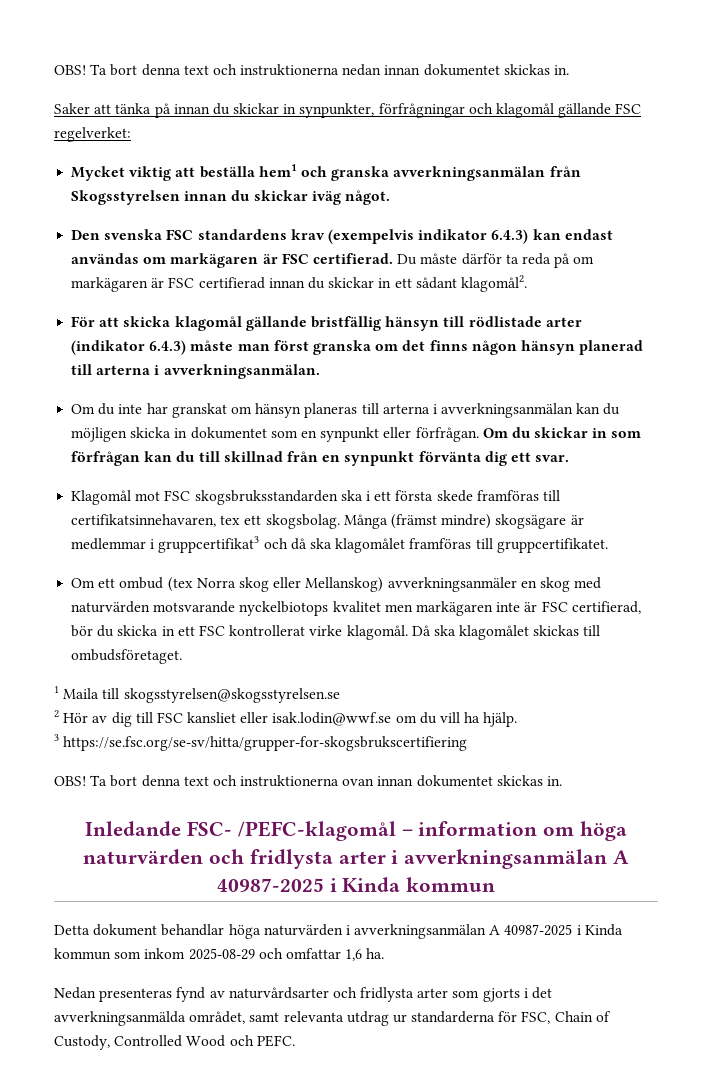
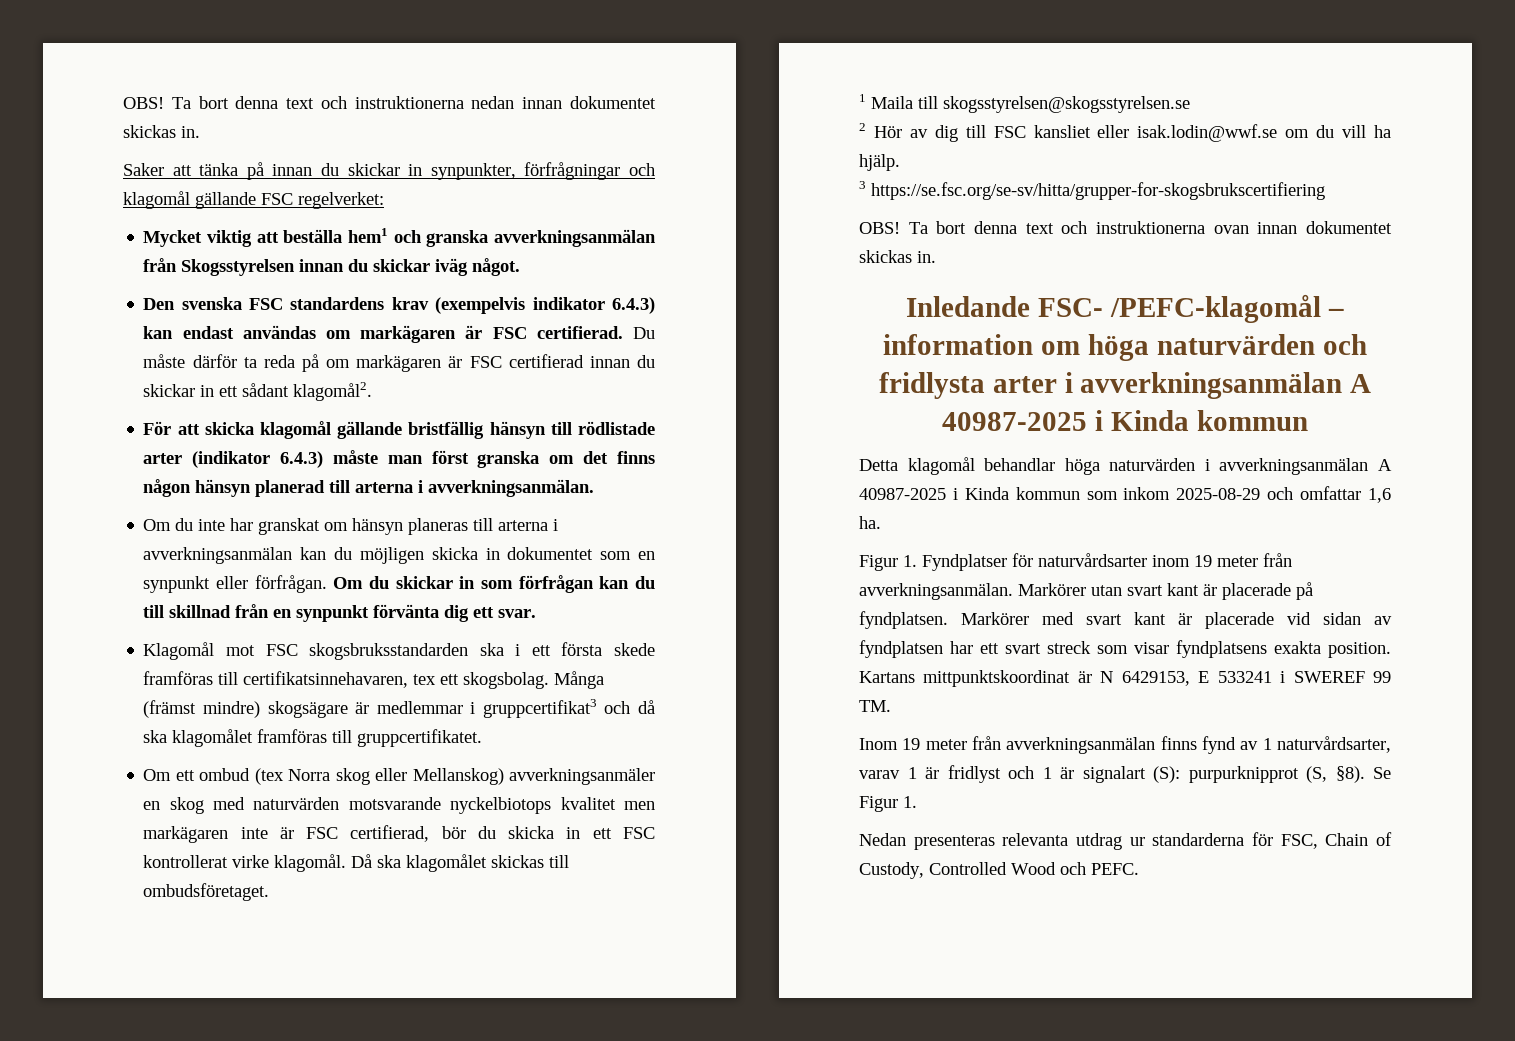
[93,924,158,936] dokument -> [907,457,975,475] klagomål
[54,987,553,1002] [54,1011,280,1026] Nedan presenteras fynd av naturvårdsarter och fridlysta arter som gjorts i det avverkningsanmälda området, samt -> [859,553,1292,571] [859,582,1313,600] [859,611,1392,629] [859,640,1391,658] [859,670,1391,687] [859,700,891,712] [859,736,1391,754] [859,765,1391,783] [859,796,917,812] [859,833,995,850] Figur 1. Fyndplatser för naturvårdsarter inom 19 meter från avverkningsanmälan. Markörer utan svart kant är placerade på fyndplatsen. Markörer med svart kant är placerade vid sidan av fyndplatsen har ett svart streck som visar fyndplatsens exakta position. Kartans mittpunktskoordinat är N 6429153, E 533241 i SWEREF 99 TM. // Inom 19 meter från avverkningsanmälan finns fynd av 1 naturvårdsarter, varav 1 är fridlyst och 1 är signalart (S): purpurknipprot (S, §8). Se Figur 1. // Nedan presenteras

